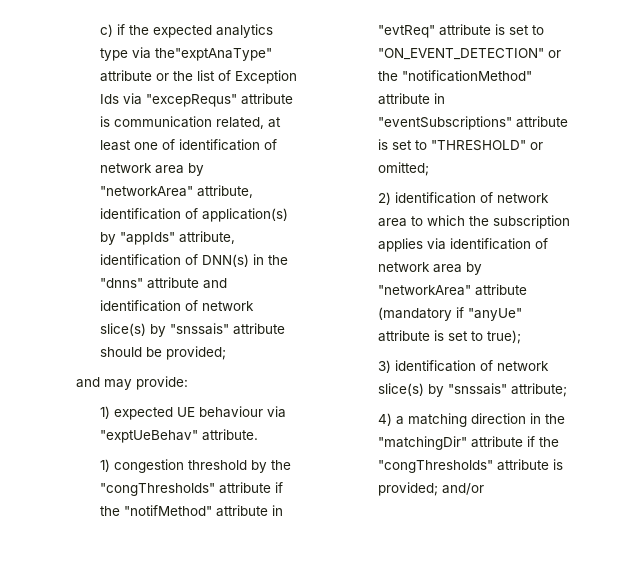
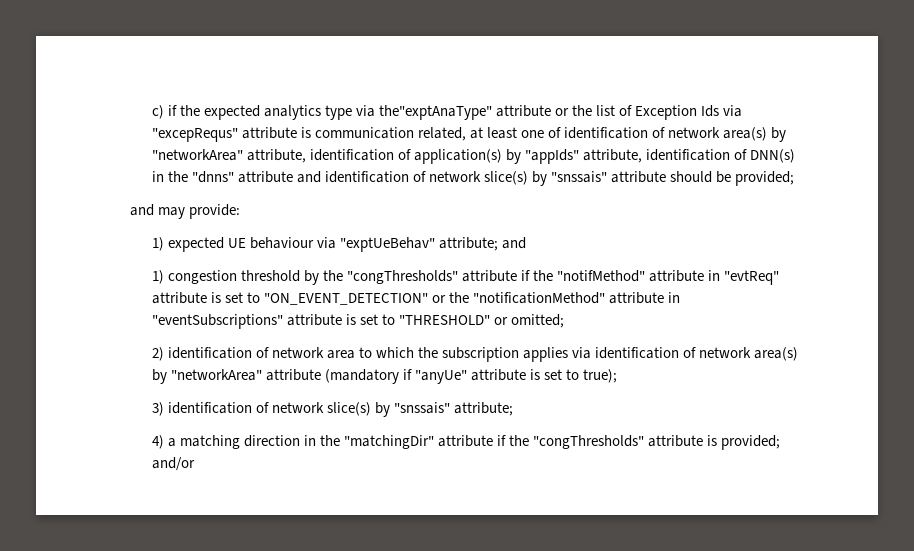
[155,165,185,174] area -> [723,127,768,141] area(s)
[202,429,259,441] attribute. -> [438,237,526,251] attribute; and
[433,264,463,273] area -> [754,347,799,361] area(s)

